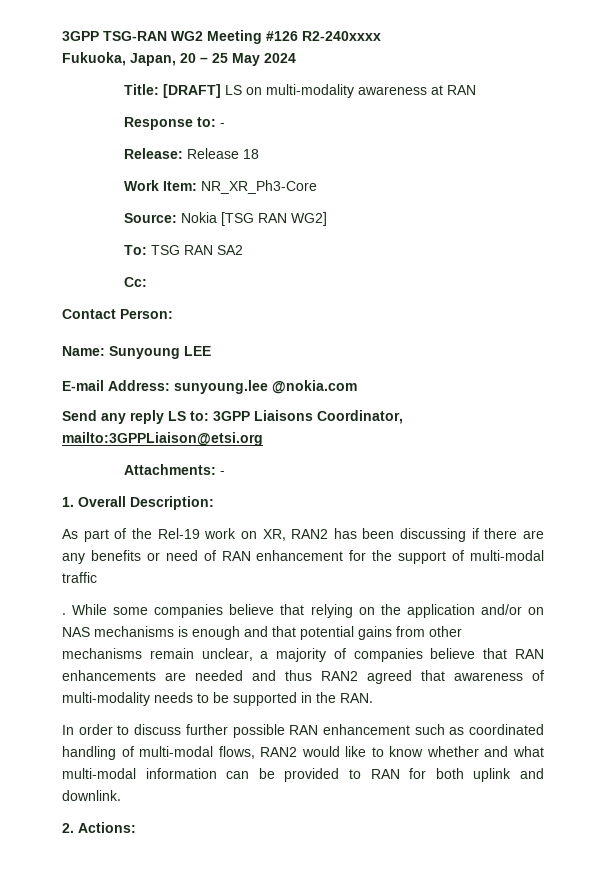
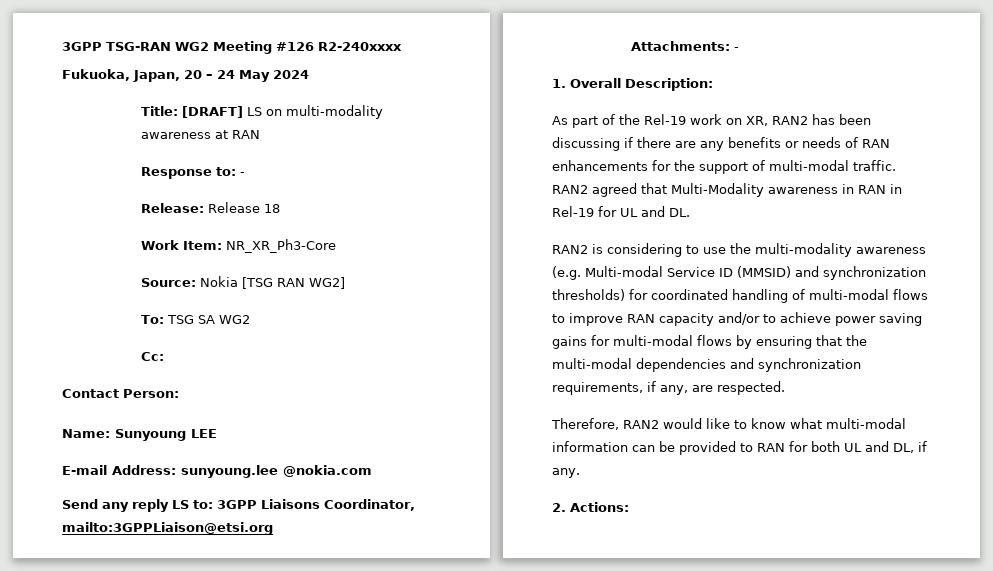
[212,53,228,63] 25 -> [217,70,235,79] 24
[183,245,243,255] RAN SA2 -> [197,315,250,324] SA WG2
[165,550,198,561] need -> [802,137,841,148] needs
[256,550,344,561] enhancement -> [552,160,648,171] enhancements
[62,572,97,583] [62,604,544,618] [62,626,462,640] [62,648,544,662] [62,670,544,684] [62,692,373,706] [62,724,544,738] [62,746,255,760] traffic // . While some companies believe that relying on the application and/or on NAS mechanisms is enough and that potential gains from other mechanisms remain unclear, a majority of companies believe that RAN enhancements are needed and thus RAN2 agreed that awareness of multi-modality needs to be supported in the RAN. // In order to discuss further possible RAN enhancement such as coordinated handling of multi-modal flows, -> [853,160,896,171] [552,183,902,197] [552,206,690,217] [552,243,926,257] [552,266,926,280] [552,289,928,303] [552,312,922,326] [552,335,867,349] [552,358,861,372] [552,381,785,395] [551,418,619,430] traffic. RAN2 agreed that Multi-Modality awareness in RAN in Rel-19 for UL and DL. // RAN2 is considering to use the multi-modality awareness (e.g. Multi-modal Service ID (MMSID) and synchronization thresholds) for coordinated handling of multi-modal flows to improve RAN capacity and/or to achieve power saving gains for multi-modal flows by ensuring that the multi-modal dependencies and synchronization requirements, if any, are respected. // Therefore,
[426,746,509,757] whether and -> (786, 423) none
[473,768,545,782] [62,790,121,801] uplink and downlink. -> [844,441,927,453] [552,468,580,478] UL and DL, if any.

